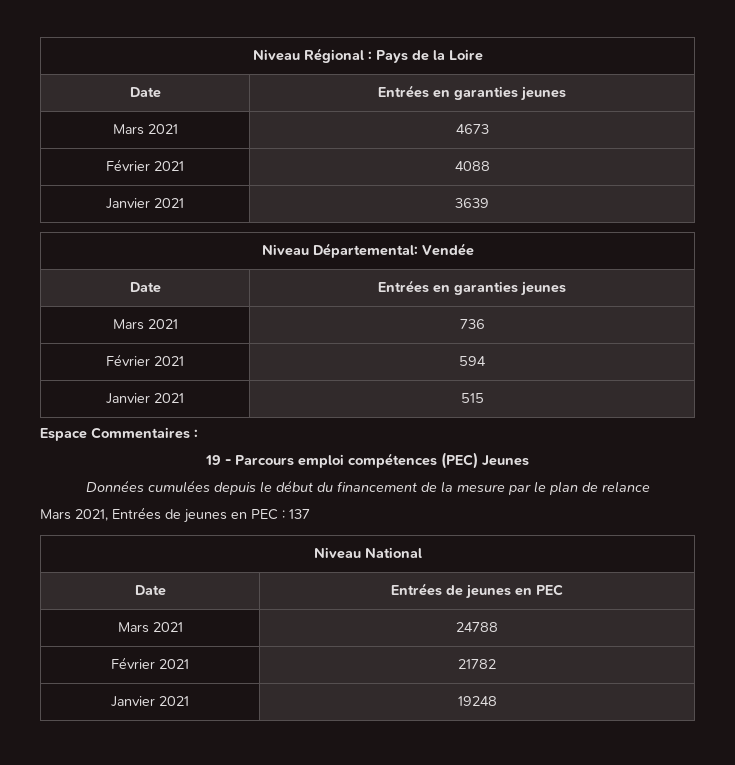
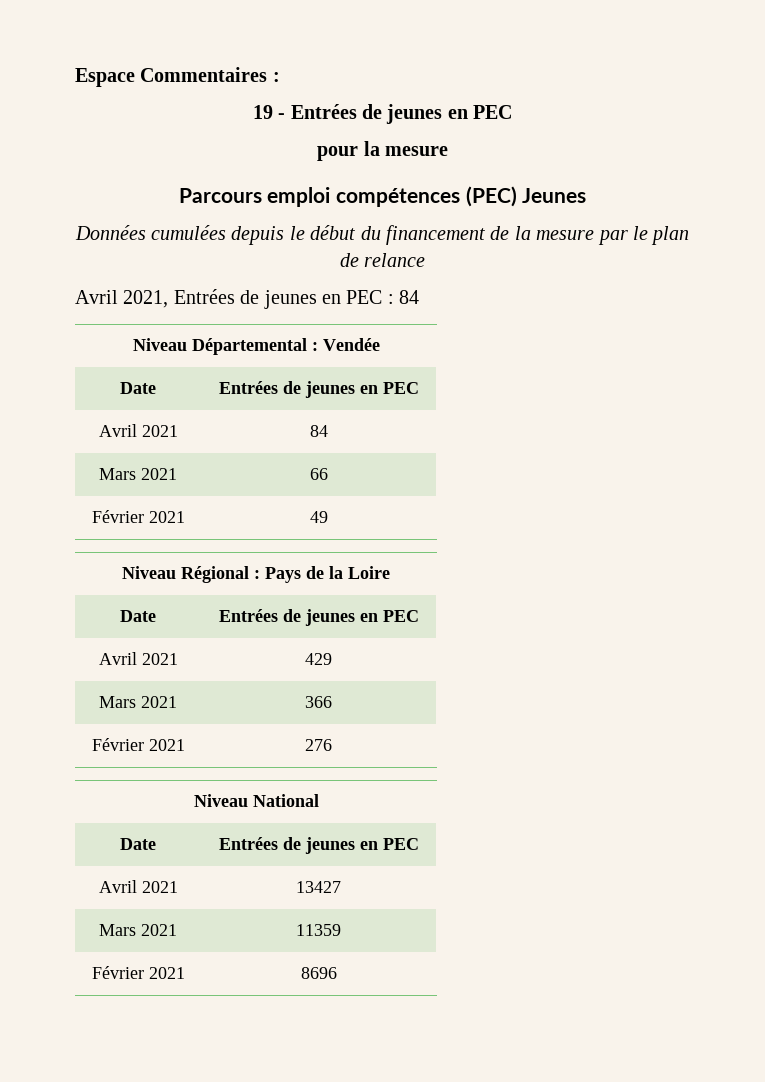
[252,48,483,63] [129,87,161,98] [378,85,566,101] [112,124,178,135] [455,124,489,134] [106,159,184,171] [454,161,490,171] [106,198,184,209] [455,198,489,208] [261,243,474,258] [129,282,161,293] [378,280,566,296] [112,319,178,330] [459,319,485,329] [106,354,184,366] [459,356,486,366] [106,393,184,404] [460,393,484,403] Niveau Régional : Pays de la Loire // Date | Entrées en garanties jeunes // Mars 2021 | 4673 // Février 2021 | 4088 // Janvier 2021 | 3639 // Niveau Départemental: Vendée // Date | Entrées en garanties jeunes // Mars 2021 | 736 // Février 2021 | 594 // Janvier 2021 | 515 // -> (75, 77) none
(231, 462) none -> [290,104,513,124] [317,141,448,161] Entrées de jeunes en PEC // pour la mesure //
[40,509,71,520] Mars -> [75,290,118,304] Avril
[289,509,310,519] 137 -> [399,290,420,304] [132,338,380,355] [120,382,156,394] [218,381,419,398] [98,424,178,437] [309,425,328,437] [99,468,177,480] [309,468,328,480] [91,510,185,523] [309,511,328,523] [122,566,391,583] [120,610,156,622] [218,609,419,626] [98,652,178,665] [305,653,332,665] [99,696,177,708] [305,696,332,708] [91,738,185,751] [305,739,332,751] 84 // Niveau Départemental : Vendée // Date | Entrées de jeunes en PEC // Avril 2021 | 84 // Mars 2021 | 66 // Février 2021 | 49 // Niveau Régional : Pays de la Loire // Date | Entrées de jeunes en PEC // Avril 2021 | 429 // Mars 2021 | 366 // Février 2021 | 276
[117,622,183,633] [456,622,498,632] [111,657,189,669] [458,659,496,669] [111,696,189,707] [457,696,497,706] // Mars 2021 | 24788 // Février 2021 | 21782 // Janvier 2021 | 19248 -> [98,880,178,893] [296,881,341,893] [99,924,177,936] [296,924,341,936] [91,966,185,979] [300,967,337,979] // Avril 2021 | 13427 // Mars 2021 | 11359 // Février 2021 | 8696

